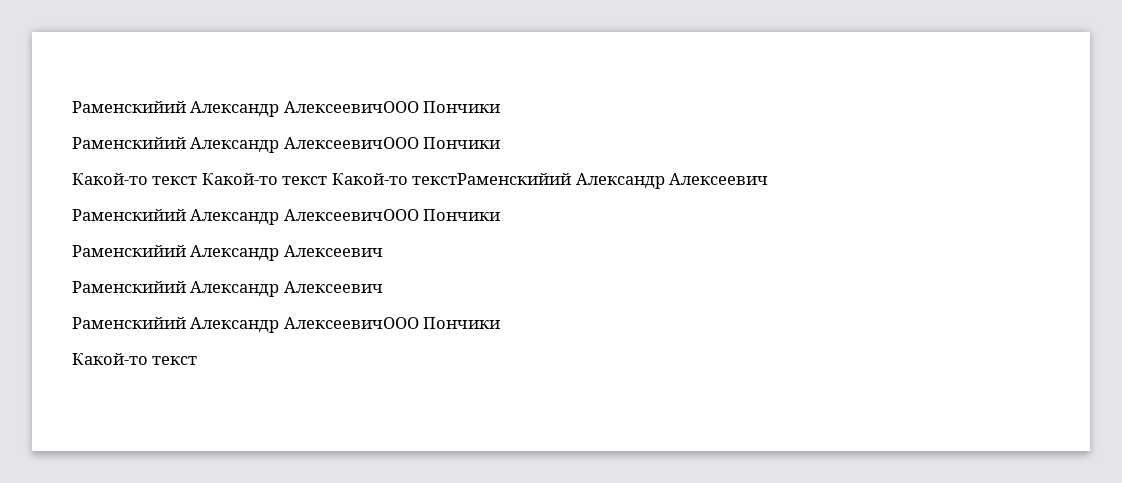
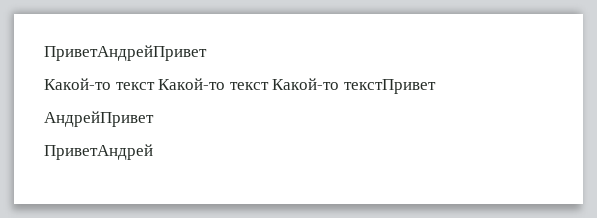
[72,101,501,117] [72,137,501,153] Раменскийий Александр АлексеевичООО Пончики // Раменскийий Александр АлексеевичООО Пончики -> [44,45,207,61] ПриветАндрейПривет
[412,173,769,189] [72,209,501,225] [72,245,383,261] [72,281,383,297] [72,317,501,333] [72,353,198,365] текстРаменскийий Александр Алексеевич // Раменскийий Александр АлексеевичООО Пончики // Раменскийий Александр Алексеевич // Раменскийий Александр Алексеевич // Раменскийий Александр АлексеевичООО Пончики // Какой-то текст -> [343,79,436,94] [44,111,154,127] [44,144,153,160] текстПривет // АндрейПривет // ПриветАндрей

